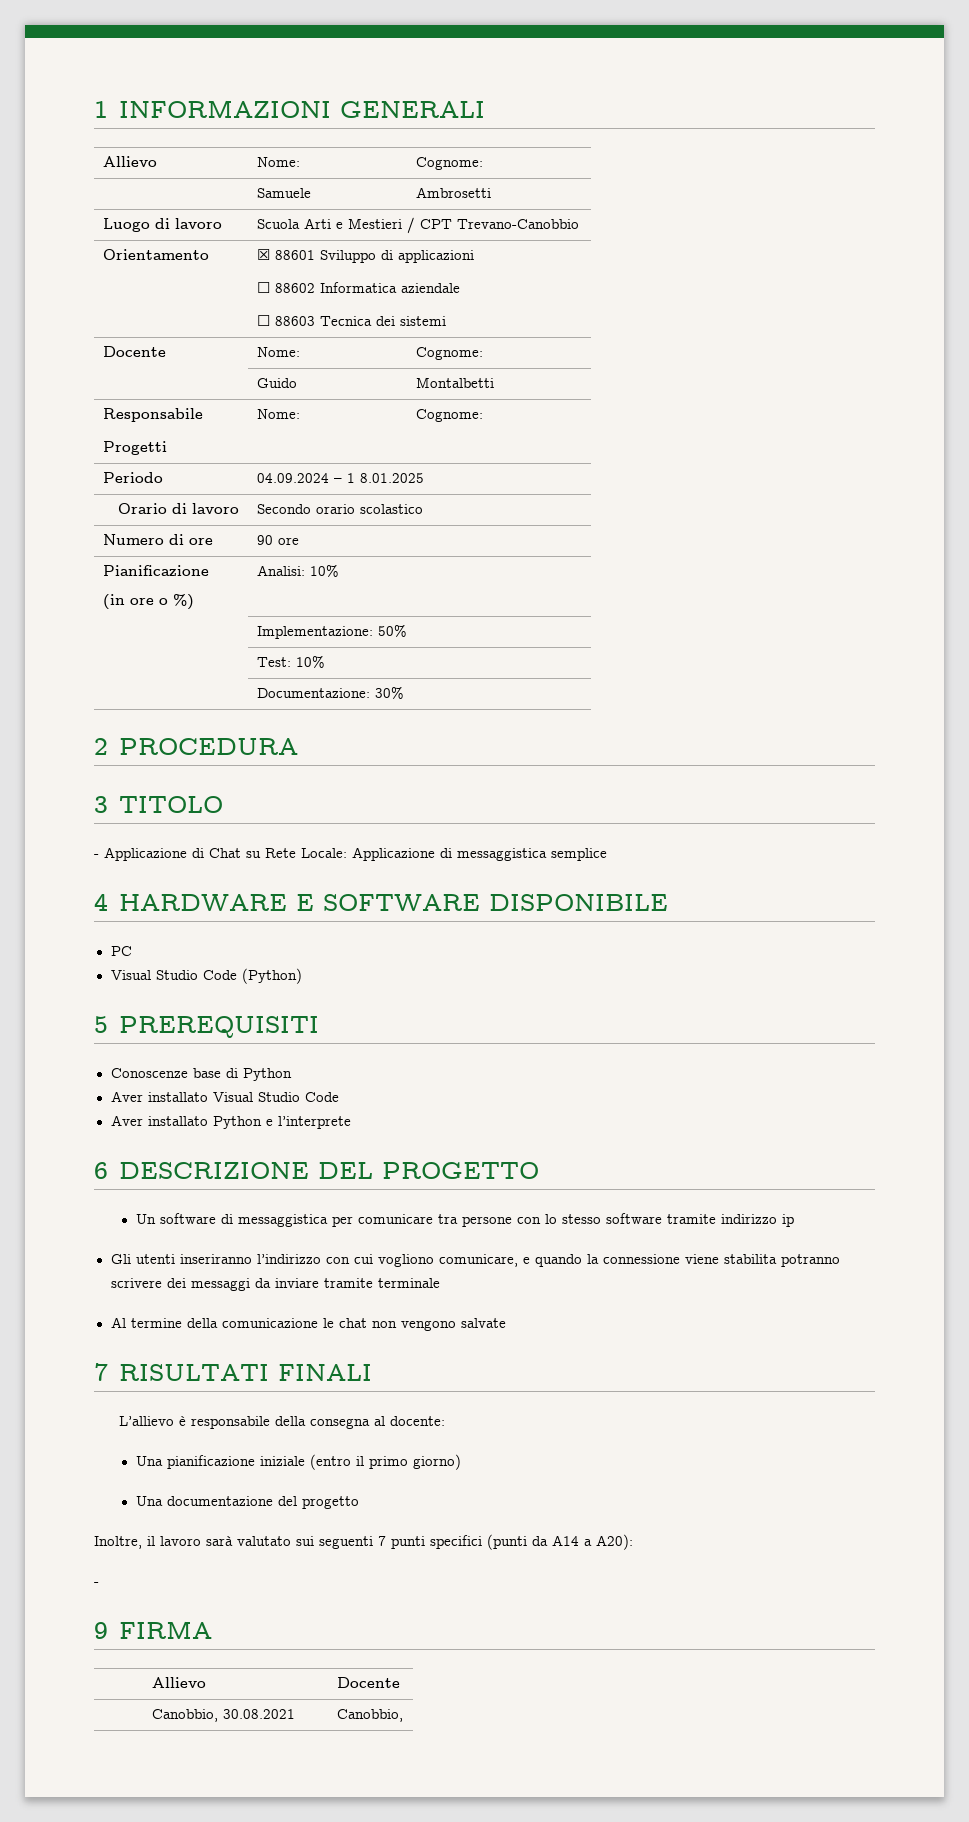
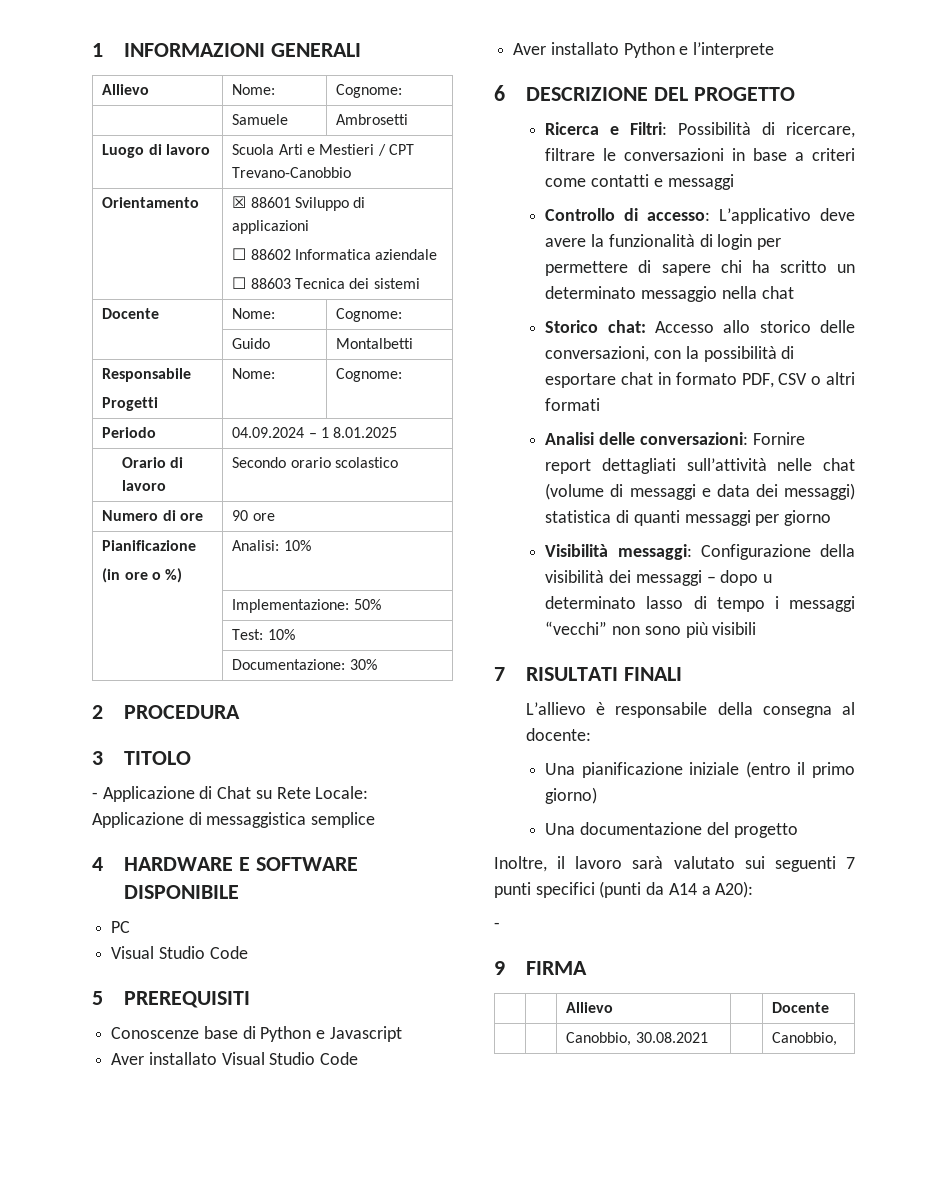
[241,968,302,984] (Python) -> (248, 952) none
(292, 1074) none -> [316,1026,402,1042] e Javascript
[135,1213,794,1227] [110,1254,840,1267] [110,1278,440,1291] [110,1317,506,1331] Un software di messaggistica per comunicare tra persone con lo stesso software tramite indirizzo ip // Gli utenti inseriranno l’indirizzo con cui vogliono comunicare, e quando la connessione viene stabilita potranno scrivere dei messaggi da inviare tramite terminale // Al termine della comunicazione le chat non vengono salvate -> [545,122,855,138] [545,148,855,161] [545,174,734,190] [545,208,855,224] [545,234,781,250] [545,260,855,276] [545,286,794,302] [545,320,855,333] [545,346,795,362] [545,372,855,388] [545,398,601,411] [545,432,805,445] [545,458,855,474] [545,483,855,500] [545,510,831,526] [545,544,855,560] [545,570,772,586] [545,596,855,612] [545,621,757,638] Ricerca e Filtri: Possibilità di ricercare, filtrare le conversazioni in base a criteri come contatti e messaggi // Controllo di accesso: L’applicativo deve avere la funzionalità di login per permettere di sapere chi ha scritto un determinato messaggio nella chat // Storico chat: Accesso allo storico delle conversazioni, con la possibilità di esportare chat in formato PDF, CSV o altri formati // Analisi delle conversazioni: Fornire report dettagliati sull’attività nelle chat (volume di messaggi e data dei messaggi) statistica di quanti messaggi per giorno // Visibilità messaggi: Configurazione della visibilità dei messaggi – dopo u determinato lasso di tempo i messaggi “vecchi” non sono più visibili

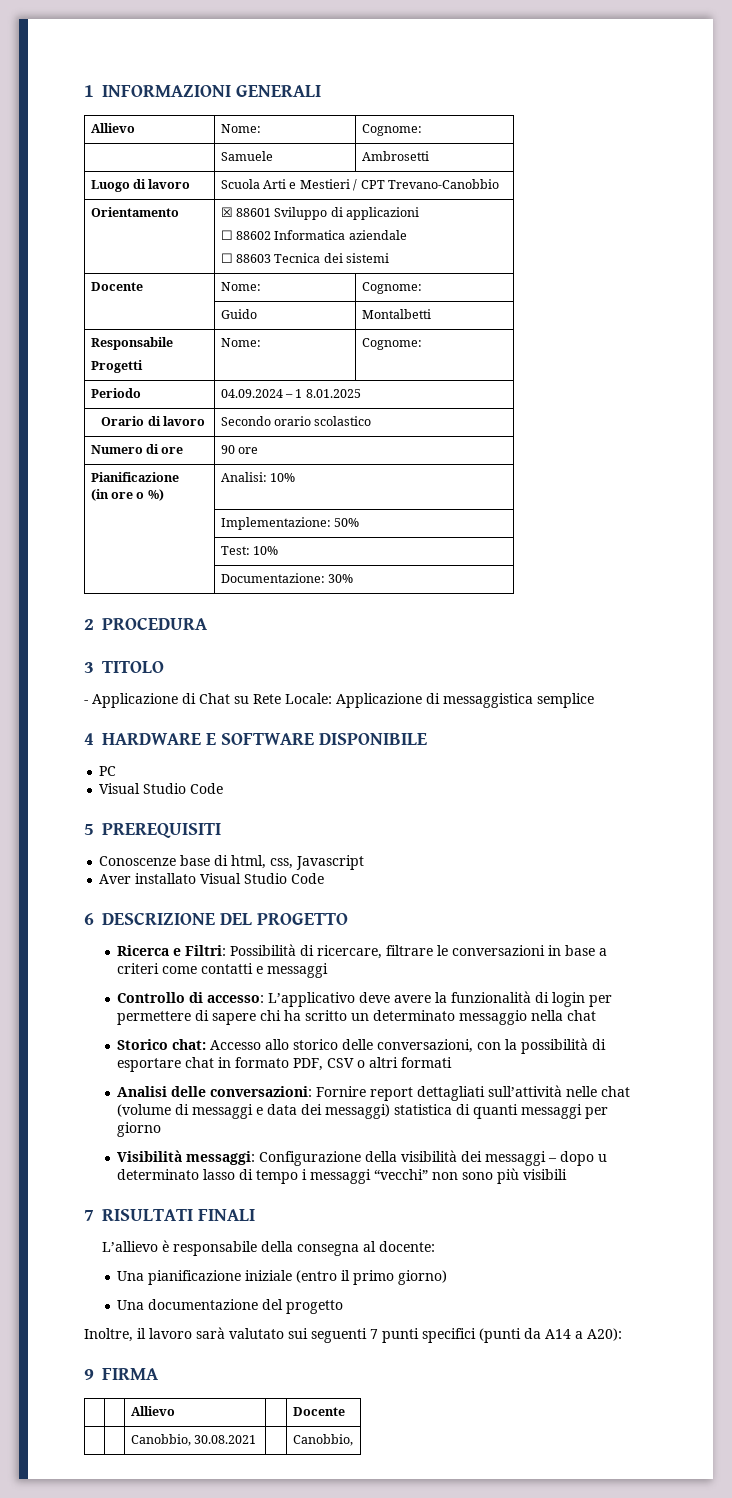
[260,1026,326,1042] Python e -> [231,855,294,869] html, css,
[513,42,775,58] // Aver installato Python e l’interprete -> (325, 878) none
[494,922,500,929] // - -> (622, 1334) none

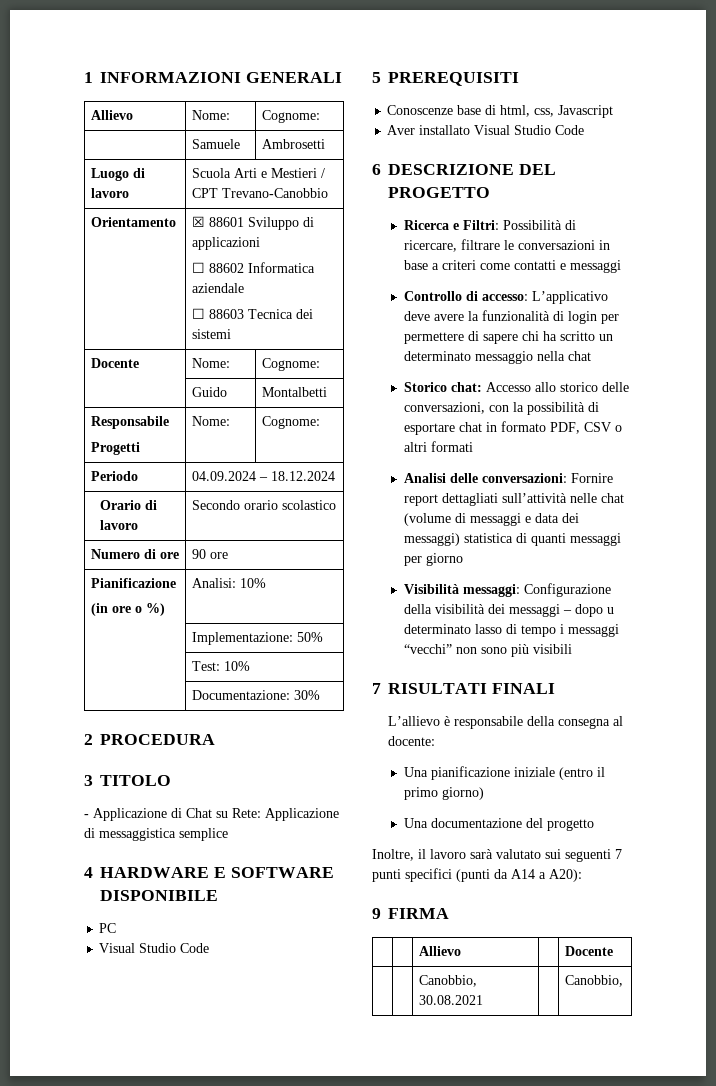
[295,389,361,398] 1 8.01.2025 -> [270,471,335,481] 18.12.2024
[253,693,332,704] Rete Locale: -> [232,808,261,818] Rete:

